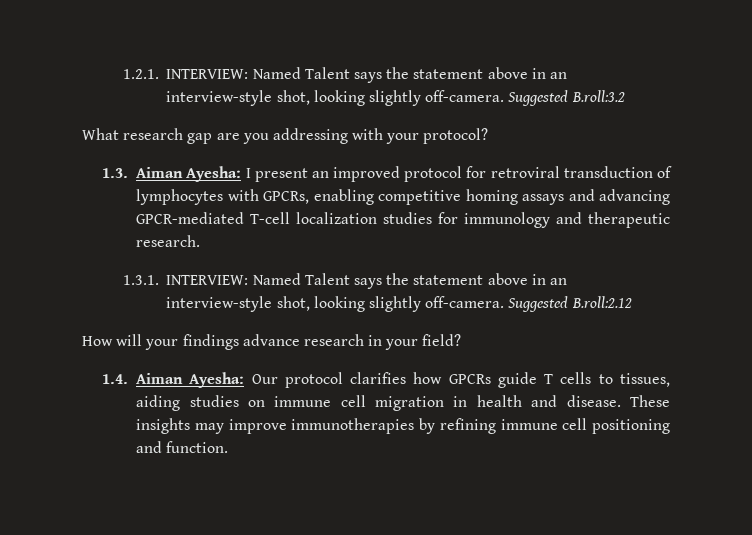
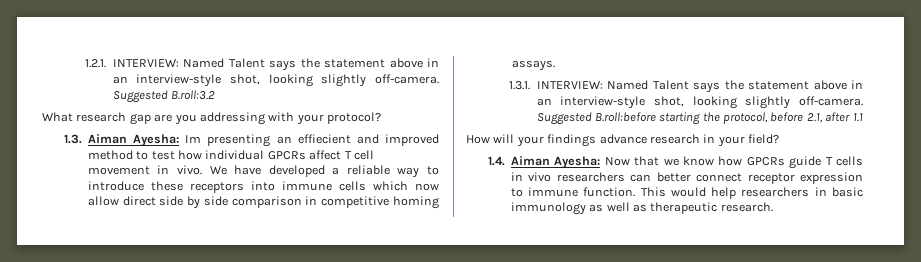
[245,166,672,182] [136,189,670,205] [136,212,670,228] [136,235,201,247] I present an improved protocol for retroviral transduction of lymphocytes with GPCRs, enabling competitive homing assays and advancing GPCR-mediated T-cell localization studies for immunology and therapeutic research. -> [185,134,439,147] [87,150,374,160] [87,165,439,178] [87,181,440,193] [87,196,440,209] [511,60,555,71] Im presenting an effiecient and improved method to test how individual GPCRs affect T cell movement in vivo. We have developed a reliable way to introduce these receptors into immune cells which now allow direct side by side comparison in competitive homing assays.
[571,296,632,308] B.roll:2.12 -> [594,112,863,125] B.roll:before starting the protocol, before 2.1, after 1.1
[251,372,407,388] Our protocol clarifies -> [604,156,714,166] Now that we know
[598,373,671,387] [136,395,670,411] [136,418,670,434] [136,441,229,453] to tissues, aiding studies on immune cell migration in health and disease. These insights may improve immunotherapies by refining immune cell positioning and function. -> [510,172,863,184] [510,187,864,199] [510,202,773,215] in vivo researchers can better connect receptor expression to immune function. This would help researchers in basic immunology as well as therapeutic research.

